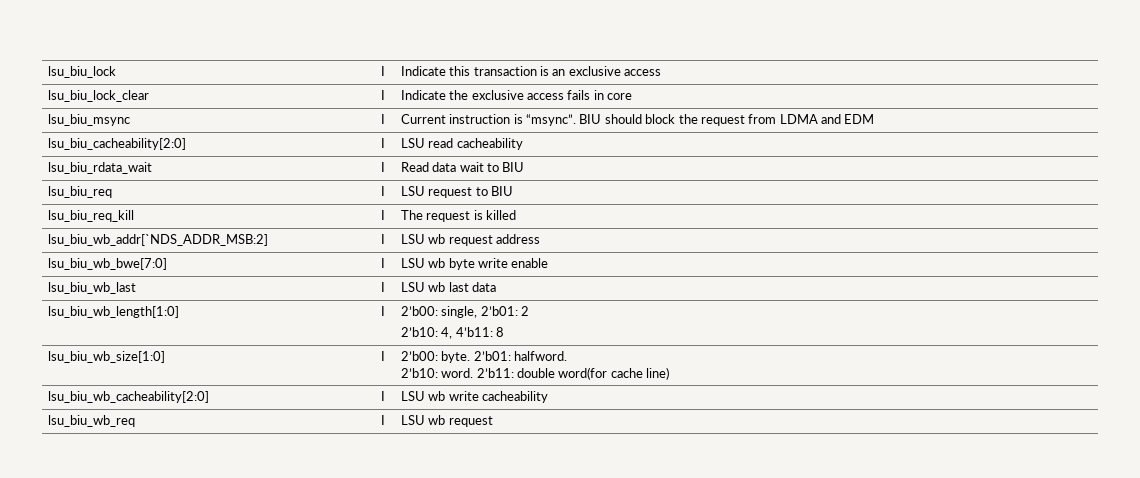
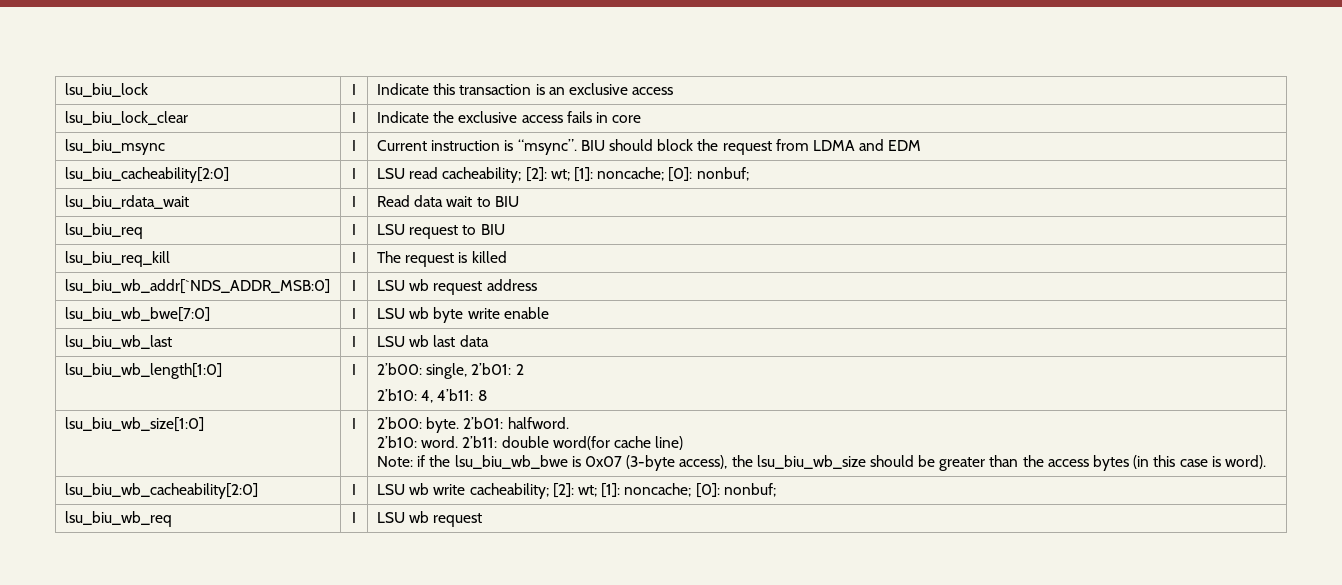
[456,138,523,150] cacheability -> [442,167,749,183] cacheability; [2]: wt; [1]: noncache; [0]: nonbuf;
[47,234,268,246] lsu_biu_wb_addr[`NDS_ADDR_MSB:2] -> [65,279,331,294] lsu_biu_wb_addr[`NDS_ADDR_MSB:0]
(670, 373) none -> [377,455,1266,471] // Note: if the lsu_biu_wb_bwe is 0x07 (3-byte access), the lsu_biu_wb_size should be greater than the access bytes (in this case is word).
[482,391,549,403] cacheability -> [469,483,776,499] cacheability; [2]: wt; [1]: noncache; [0]: nonbuf;

